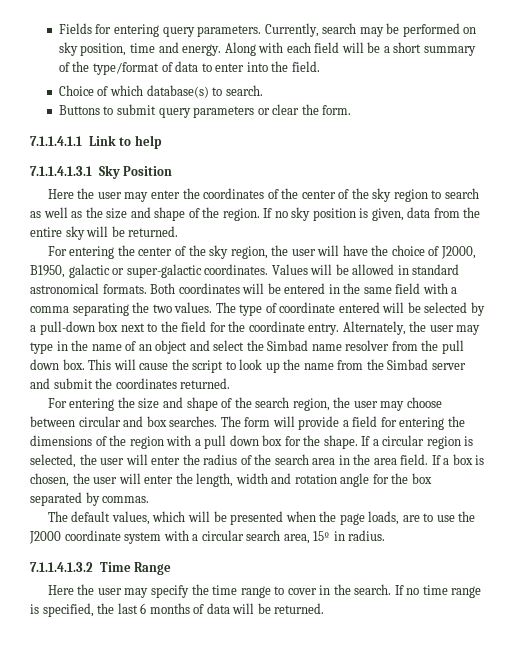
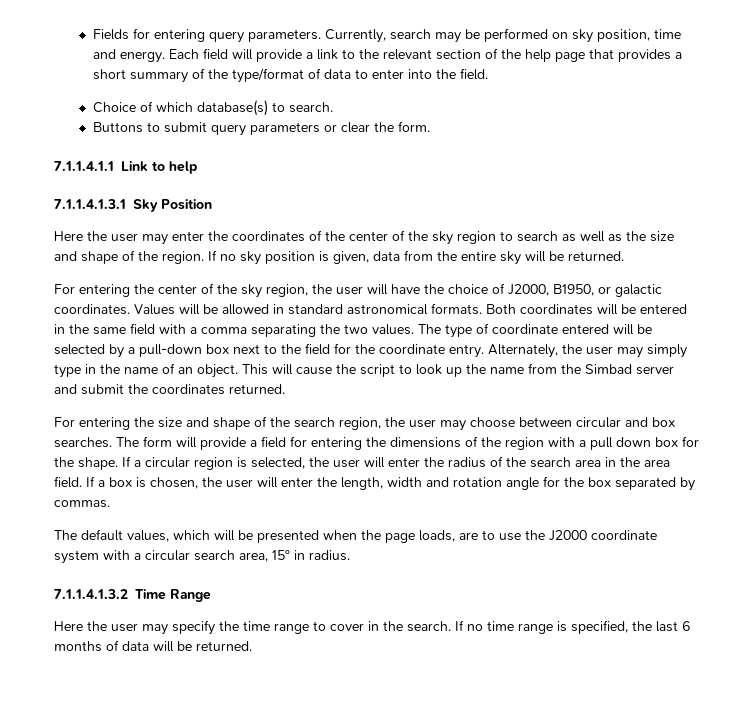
[224,42,381,56] Along with each field will be -> [168,48,671,62] Each field will provide a link to the relevant section of the help page that provides
[68,264,202,278] galactic or super-galactic -> [598,284,662,297] or galactic
(481, 330) none -> [647,344,687,358] simply
[155,340,464,354] [30,359,85,370] object and select the Simbad name resolver from the pull down box. -> [197,364,238,378] object.

